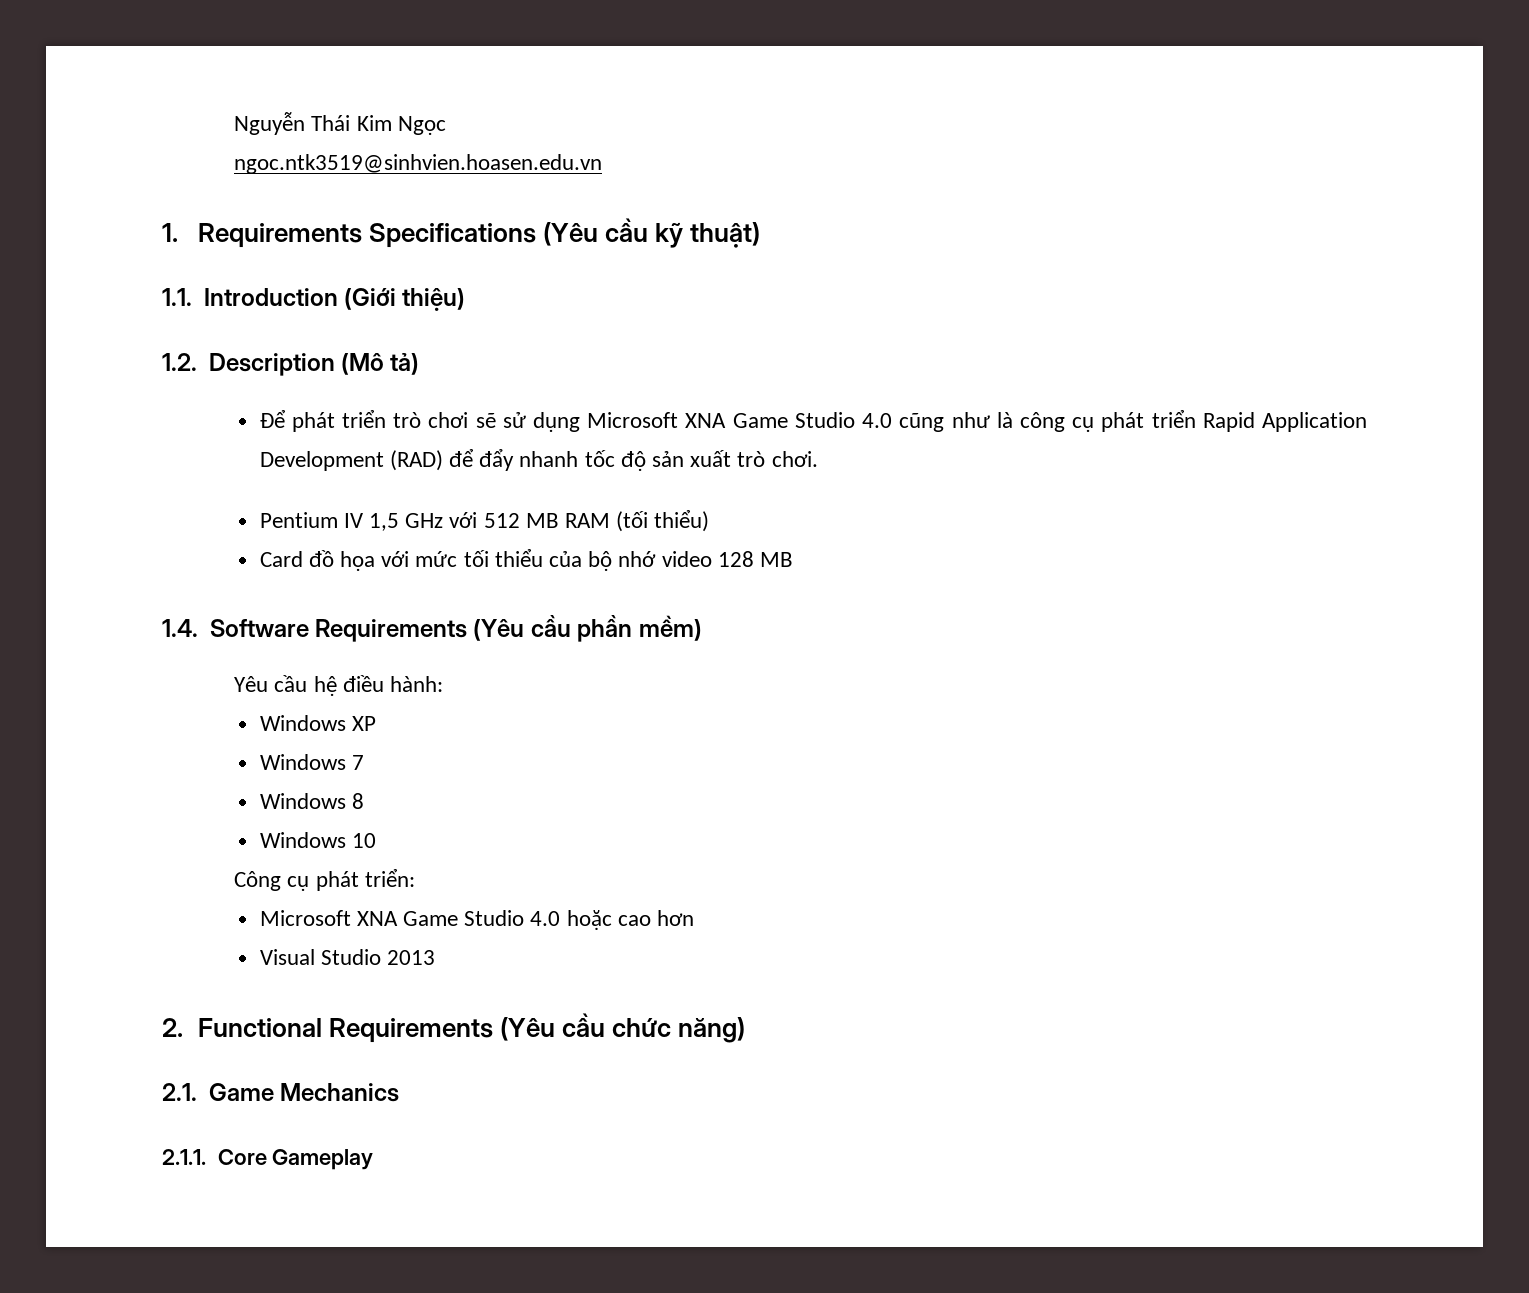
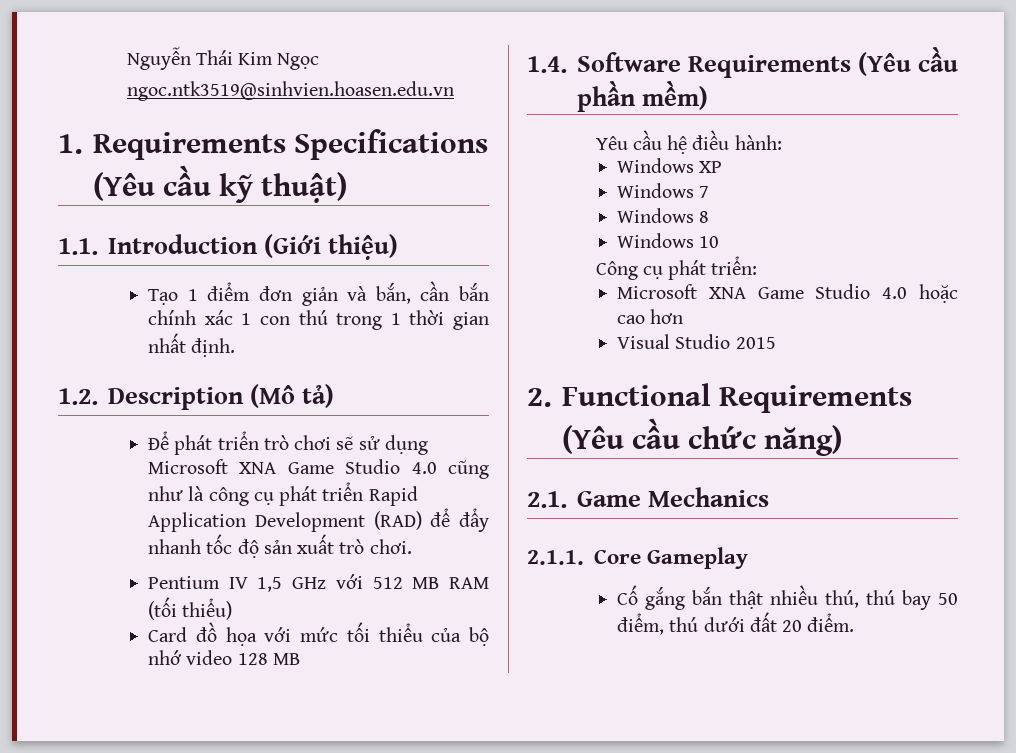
(466, 299) none -> [148,281,489,306] [148,310,489,330] [148,333,236,357] // Tạo 1 điểm đơn giản và bắn, cần bắn chính xác 1 con thú trong 1 thời gian nhất định.
[386,950,435,965] 2013 -> [735,337,776,349] 2015
(374, 1159) none -> [617,585,958,610] [617,612,855,635] // Cố gắng bắn thật nhiều thú, thú bay 50 điểm, thú dưới đất 20 điểm.

